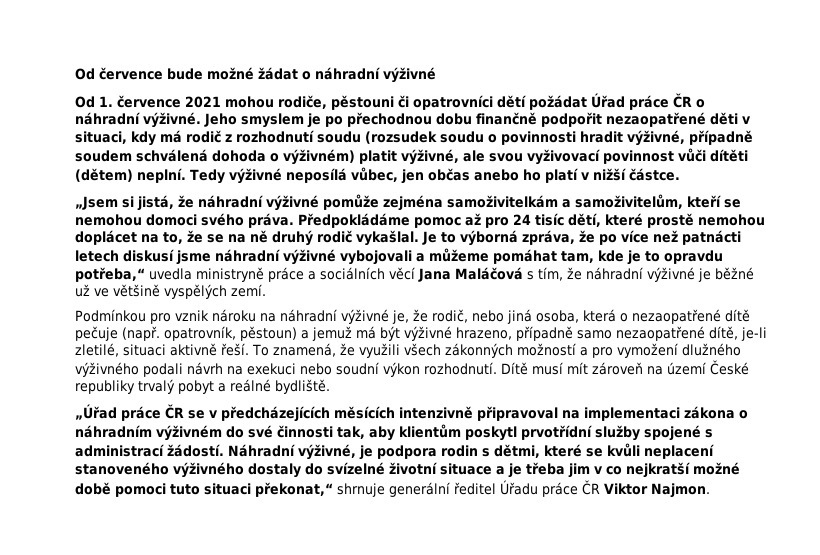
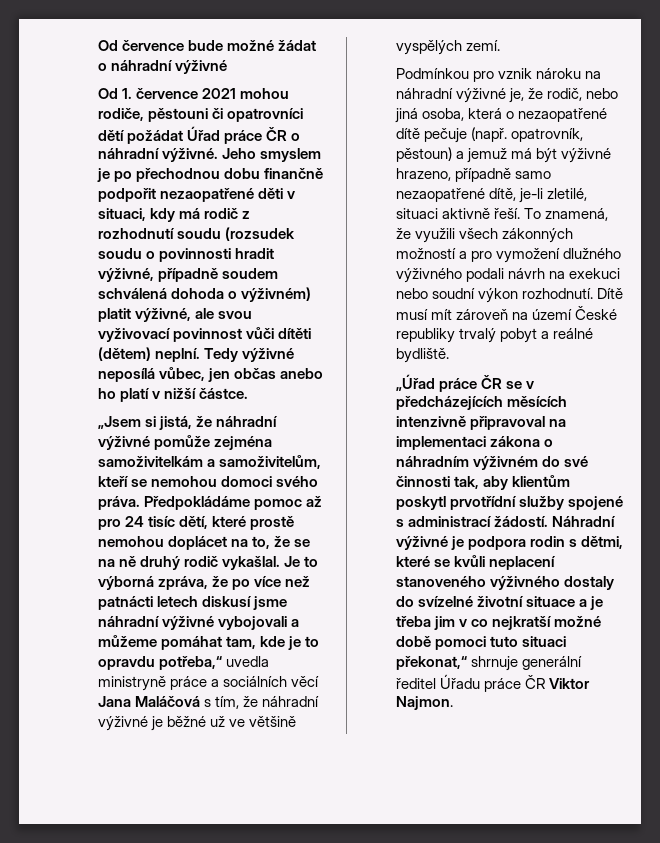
[298,444,357,460] výživné, -> [395,536,448,550] výživné

